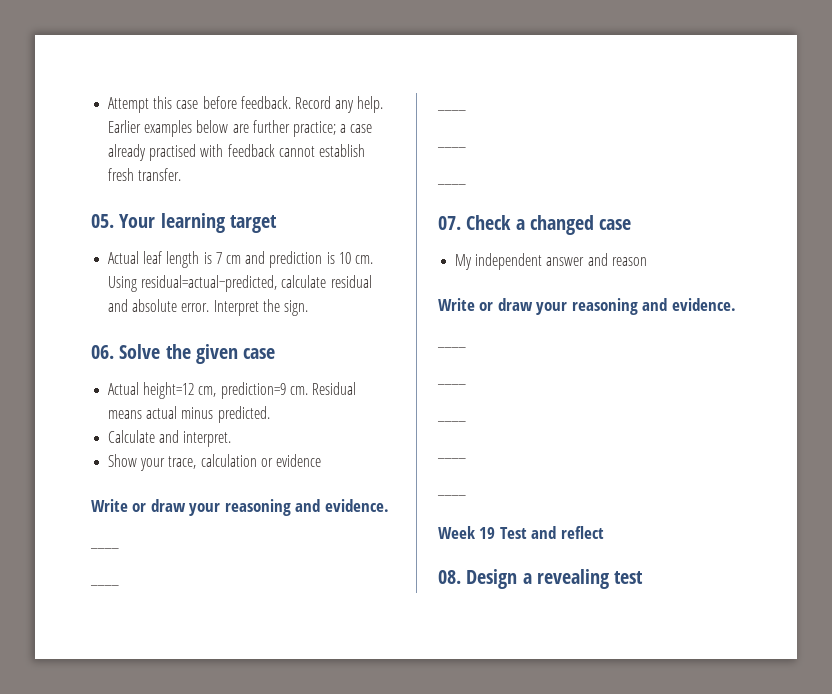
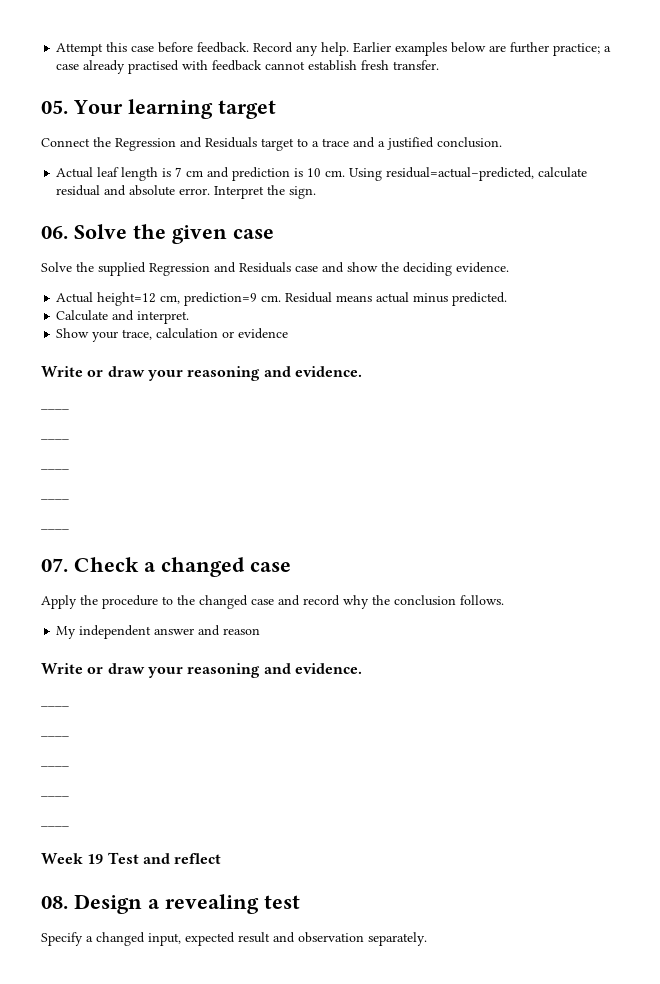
(277, 224) none -> [41,137,502,151] // Connect the Regression and Residuals target to a trace and a justified conclusion.
(276, 353) none -> [41,262,509,276] // Solve the supplied Regression and Residuals case and show the deciding evidence.
(632, 224) none -> [41,595,504,609] // Apply the procedure to the changed case and record why the conclusion follows.
(644, 577) none -> [41,932,427,946] // Specify a changed input, expected result and observation separately.

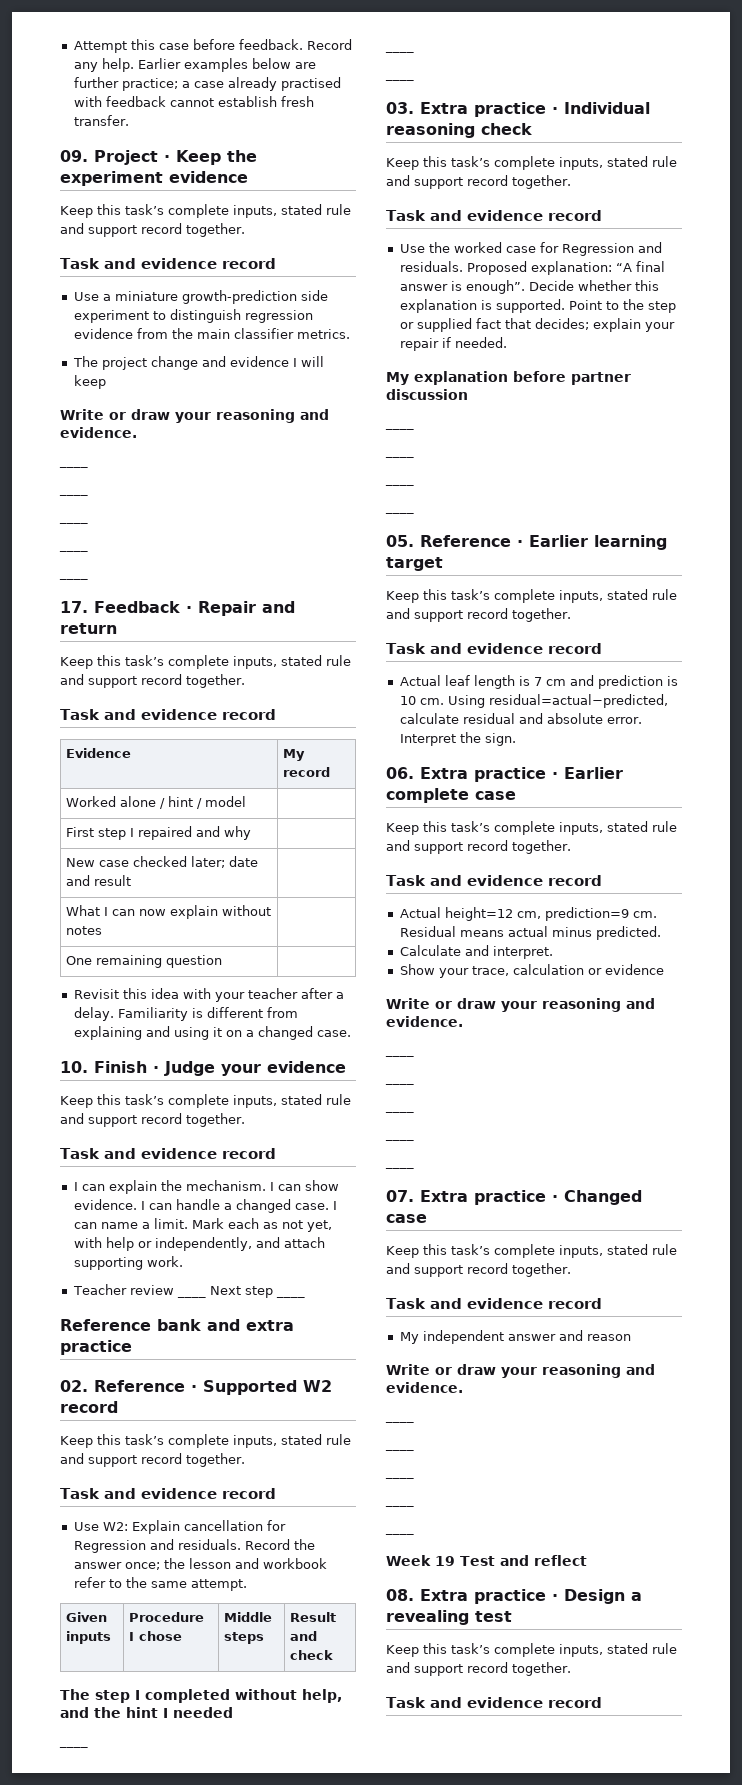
[41,99,276,119] [41,137,502,151] 05. Your learning target // Connect the Regression and Residuals target to a trace and a justified conclusion. -> [60,150,257,165] [60,171,248,186] [60,204,351,218] [60,223,245,237] [60,258,276,269] [73,290,328,304] [73,309,313,323] [73,328,350,339] [72,356,324,370] [73,375,106,389] [60,409,329,423] [60,427,137,438] [59,465,88,468] [59,493,88,496] [59,521,88,524] [59,549,88,552] [59,577,88,580] [60,601,295,616] [60,623,117,634] [60,655,351,669] [60,674,245,688] [60,709,276,720] [65,748,131,758] [282,749,305,761] [282,767,330,777] [65,796,246,809] [65,826,251,840] [65,856,258,868] [65,875,131,886] [65,905,271,919] [65,926,102,935] [65,955,222,968] [73,988,344,1002] [73,1007,298,1021] [73,1026,351,1040] [60,1061,346,1076] [60,1094,351,1108] [60,1113,245,1127] [60,1148,276,1159] [73,1180,339,1194] [73,1199,337,1213] [73,1218,332,1232] [73,1237,325,1251] [73,1256,183,1270] [72,1284,174,1295] [176,1295,206,1298] [209,1286,305,1298] [60,1319,294,1331] [60,1340,132,1355] [60,1380,332,1395] [60,1401,118,1413] [60,1434,351,1448] [60,1453,245,1467] [60,1488,276,1499] [73,1520,286,1534] [73,1539,315,1553] [73,1558,327,1570] [73,1577,247,1591] [65,1612,107,1622] [65,1631,111,1644] [128,1612,204,1622] [128,1631,182,1641] [223,1612,272,1622] [223,1632,264,1644] [289,1612,336,1622] [289,1631,317,1641] [289,1650,333,1660] [60,1689,342,1703] [60,1707,233,1718] [59,1745,88,1748] [385,50,414,53] [385,78,414,81] [386,102,650,117] [386,123,532,138] [386,156,677,170] [386,175,571,189] [386,210,602,221] [399,242,662,256] [399,261,665,275] [399,280,659,294] [399,299,676,313] [399,318,675,332] [399,337,507,351] [386,371,631,385] [386,389,468,400] [385,427,414,430] [385,455,414,458] [385,483,414,486] [385,511,414,514] [386,535,667,550] [386,557,443,571] [386,589,677,603] [386,608,571,622] [386,643,602,654] 09. Project · Keep the experiment evidence // Keep this task’s complete inputs, stated rule and support record together. // Task and evidence record // Use a miniature growth-prediction side experiment to distinguish regression evidence from the main classifier metrics. // The project change and evidence I will keep // Write or draw your reasoning and evidence. // ____ // ____ // ____ // ____ // ____ // 17. Feedback · Repair and return // Keep this task’s complete inputs, stated rule and support record together. // Task and evidence record // Evidence | My record // Worked alone / hint / model | // First step I repaired and why | // New case checked later; date and result | // What I can now explain without notes | // One remaining question | // Revisit this idea with your teacher after a delay. Familiarity is different from explaining and using it on a changed case. // 10. Finish · Judge your evidence // Keep this task’s complete inputs, stated rule and support record together. // Task and evidence record // I can explain the mechanism. I can show evidence. I can handle a changed case. I can name a limit. Mark each as not yet, with help or independently, and attach supporting work. // Teacher review ____ Next step ____ // Reference bank and extra practice // 02. Reference · Supported W2 record // Keep this task’s complete inputs, stated rule and support record together. // Task and evidence record // Use W2: Explain cancellation for Regression and residuals. Record the answer once; the lesson and workbook refer to the same attempt. // Given inputs | Procedure I chose | Middle steps | Result and check // The step I completed without help, and the hint I needed // ____ // ____ // ____ // 03. Extra practice · Individual reasoning check // Keep this task’s complete inputs, stated rule and support record together. // Task and evidence record // Use the worked case for Regression and residuals. Proposed explanation: “A final answer is enough”. Decide whether this explanation is supported. Point to the step or supplied fact that decides; explain your repair if needed. // My explanation before partner discussion // ____ // ____ // ____ // ____ // 05. Reference · Earlier learning target // Keep this task’s complete inputs, stated rule and support record together. // Task and evidence record
[74,224,274,244] [41,262,509,276] Solve the given case // Solve the supplied Regression and Residuals case and show the deciding evidence. -> [420,767,623,782] [386,788,516,803] [386,821,677,835] [386,840,571,854] [386,875,602,886] Extra practice · Earlier complete case // Keep this task’s complete inputs, stated rule and support record together. // Task and evidence record
[74,557,291,577] [41,595,504,609] Check a changed case // Apply the procedure to the changed case and record why the conclusion follows. -> [420,1190,642,1205] [386,1214,427,1223] [386,1244,677,1258] [386,1263,571,1277] [386,1298,602,1309] Extra practice · Changed case // Keep this task’s complete inputs, stated rule and support record together. // Task and evidence record
(68, 902) none -> [420,1589,558,1604] Extra practice ·
[41,932,427,946] Specify a changed input, expected result and observation separately. -> [386,1643,677,1657] [386,1662,571,1676] [386,1697,602,1708] Keep this task’s complete inputs, stated rule and support record together. // Task and evidence record

